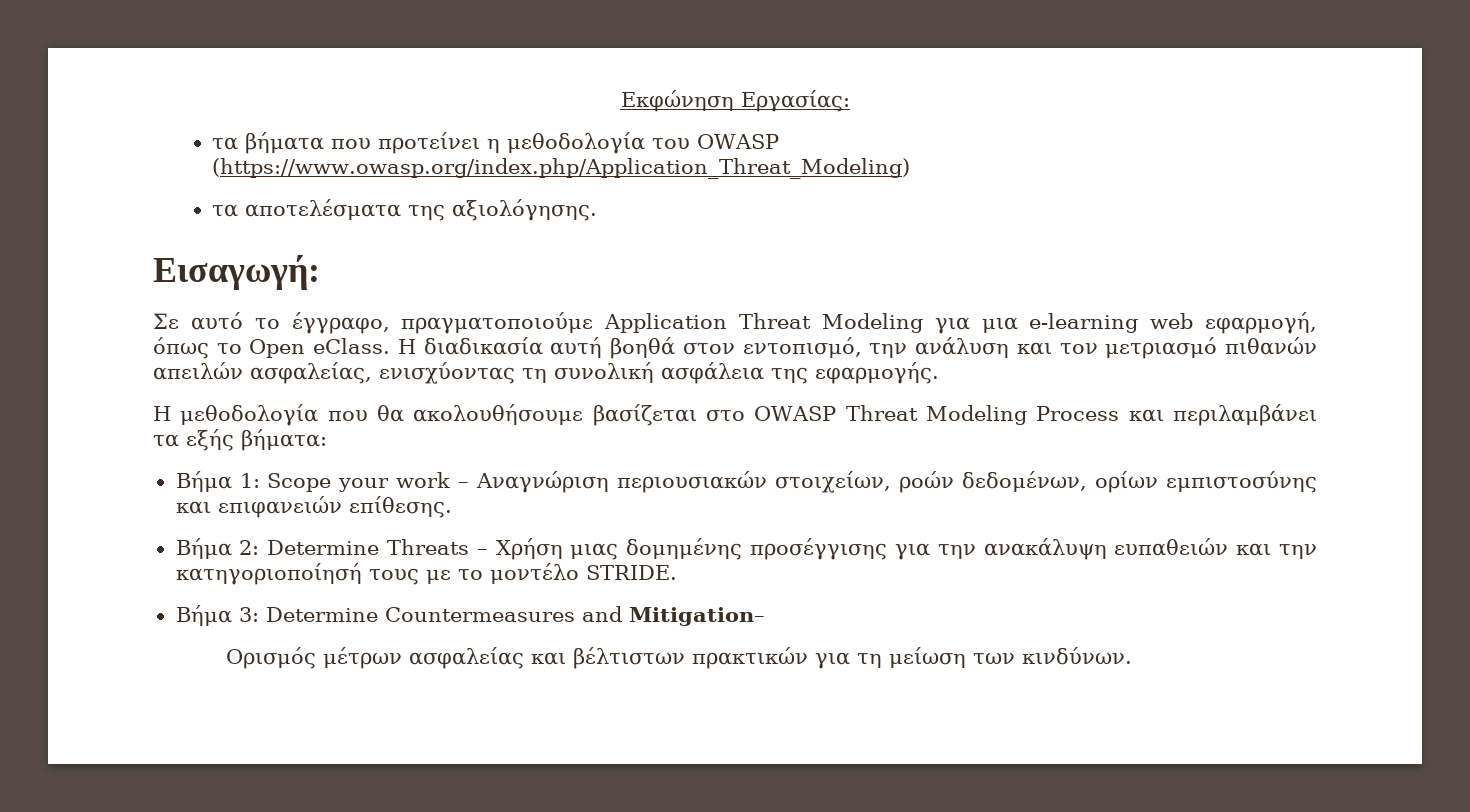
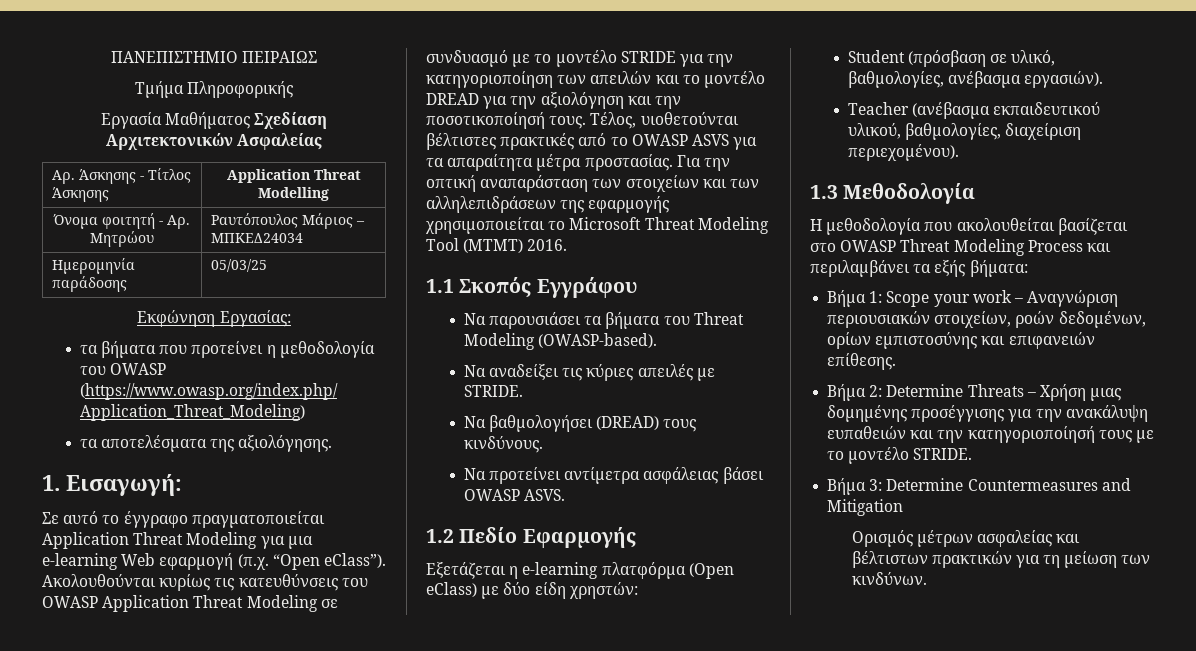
(620, 101) none -> [110,51,318,63] [134,81,294,98] [100,112,328,129] [105,133,323,150] [52,168,192,184] [52,187,110,202] [226,169,361,183] [258,187,329,201] [53,213,190,229] [90,231,154,247] [211,213,366,229] [211,233,304,243] [52,258,136,274] [52,276,128,292] [211,259,268,272] ΠΑΝΕΠΙΣΤΗΜΙΟ ΠΕΙΡΑΙΩΣ // Τμήμα Πληροφορικής // Εργασία Μαθήματος Σχεδίαση Αρχιτεκτονικών Ασφαλείας // Αρ. Άσκησης - Τίτλος Άσκησης | Application Threat Modelling // Όνομα φοιτητή - Αρ. Μητρώου | Ραυτόπουλος Μάριος – ΜΠΚΕΔ24034 // Ημερομηνία παράδοσης | 05/03/25 //
(598, 210) none -> [42,475,60,491] 1.
[291,312,594,334] έγγραφο, πραγματοποιούμε -> [123,511,325,528] έγγραφο πραγματοποιείται
[1150,312,1318,334] [153,337,1318,359] [153,362,939,384] web εφαρμογή, όπως το Open eClass. Η διαδικασία αυτή βοηθά στον εντοπισμό, την ανάλυση και τον μετριασμό πιθανών απειλών ασφαλείας, ενισχύοντας τη συνολική ασφάλεια της εφαρμογής. -> [121,553,386,570] [42,574,368,591] [42,595,338,612] [426,50,734,67] [426,71,765,88] [426,91,681,109] [426,112,739,129] [426,133,758,150] [426,154,730,171] [426,175,759,192] [426,196,670,213] [425,217,769,234] [426,238,568,253] [426,277,637,298] [463,312,744,329] [463,333,658,350] [463,363,715,381] [463,385,523,397] [463,415,697,432] [463,436,543,453] [463,467,764,484] [463,489,566,501] [426,527,636,548] [426,561,734,579] [426,582,638,599] [847,50,1056,67] [847,71,1104,88] [847,102,1101,119] [847,123,1082,140] [847,144,959,161] [810,183,976,204] Web εφαρμογή (π.χ. “Open eClass”). Ακολουθούνται κυρίως τις κατευθύνσεις του OWASP Application Threat Modeling σε συνδυασμό με το μοντέλο STRIDE για την κατηγοριοποίηση των απειλών και το μοντέλο DREAD για την αξιολόγηση και την ποσοτικοποίησή τους. Τέλος, υιοθετούνται βέλτιστες πρακτικές από το OWASP ASVS για τα απαραίτητα μέτρα προστασίας. Για την οπτική αναπαράσταση των στοιχείων και των αλληλεπιδράσεων της εφαρμογής χρησιμοποιείται το Microsoft Threat Modeling Tool (MTMT) 2016. // 1.1 Σκοπός Εγγράφου // Να παρουσιάσει τα βήματα του Threat Modeling (OWASP-based). // Να αναδείξει τις κύριες απειλές με STRIDE. // Να βαθμολογήσει (DREAD) τους κινδύνους. // Να προτείνει αντίμετρα ασφάλειας βάσει OWASP ASVS. // 1.2 Πεδίο Εφαρμογής // Εξετάζεται η e-learning πλατφόρμα (Open eClass) με δύο είδη χρηστών: // Student (πρόσβαση σε υλικό, βαθμολογίες, ανέβασμα εργασιών). // Teacher (ανέβασμα εκπαιδευτικού υλικού, βαθμολογίες, διαχείριση περιεχομένου). // 1.3 Μεθοδολογία
[377,404,584,425] θα ακολουθήσουμε -> [956,218,1055,231] ακολουθείται
[628,607,765,626] Mitigation– -> [827,499,904,516] Mitigation

